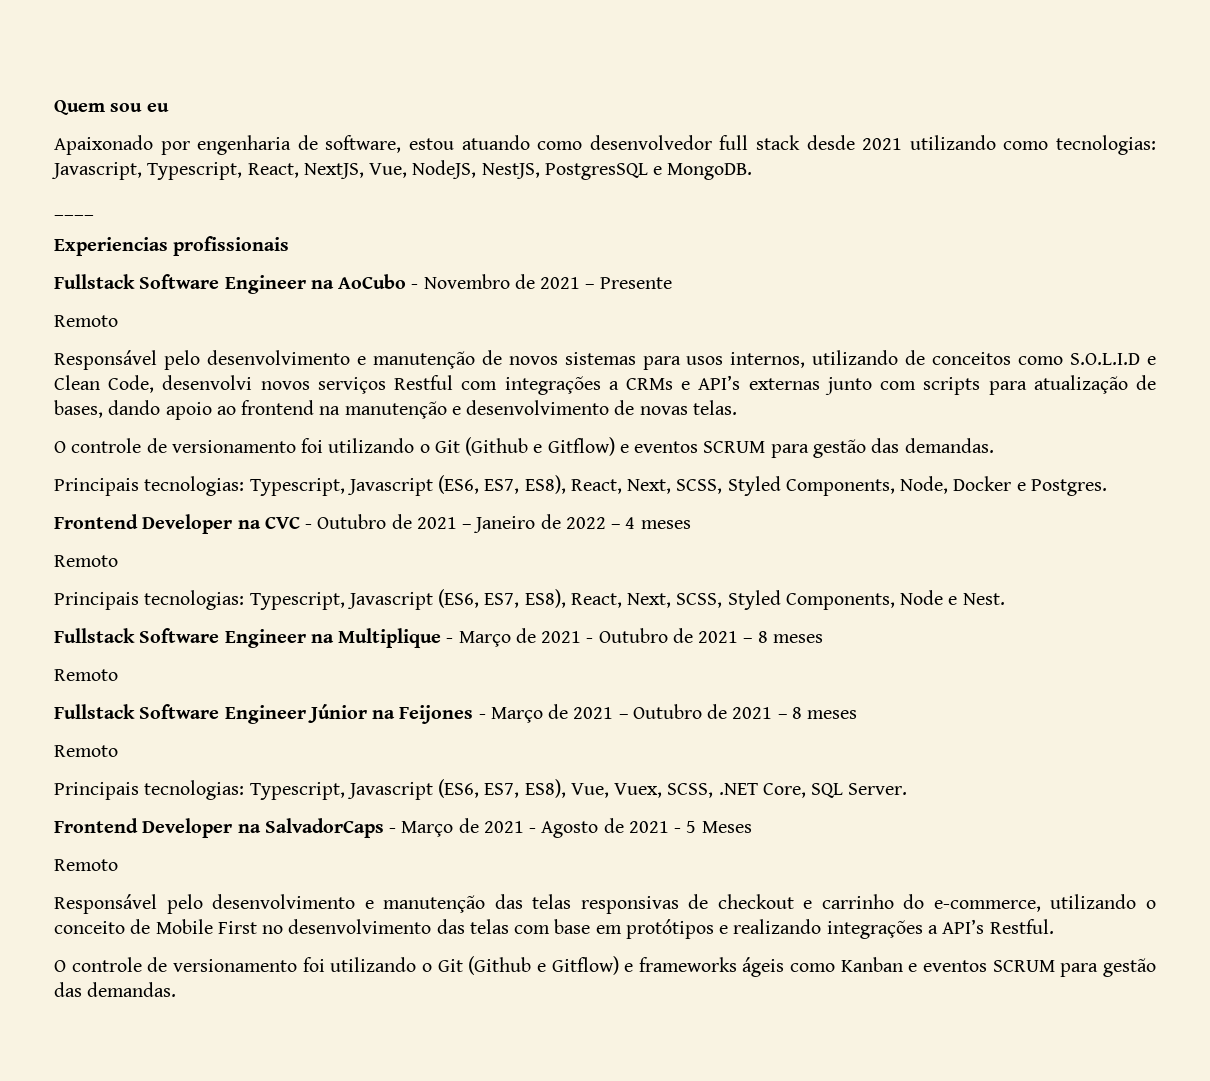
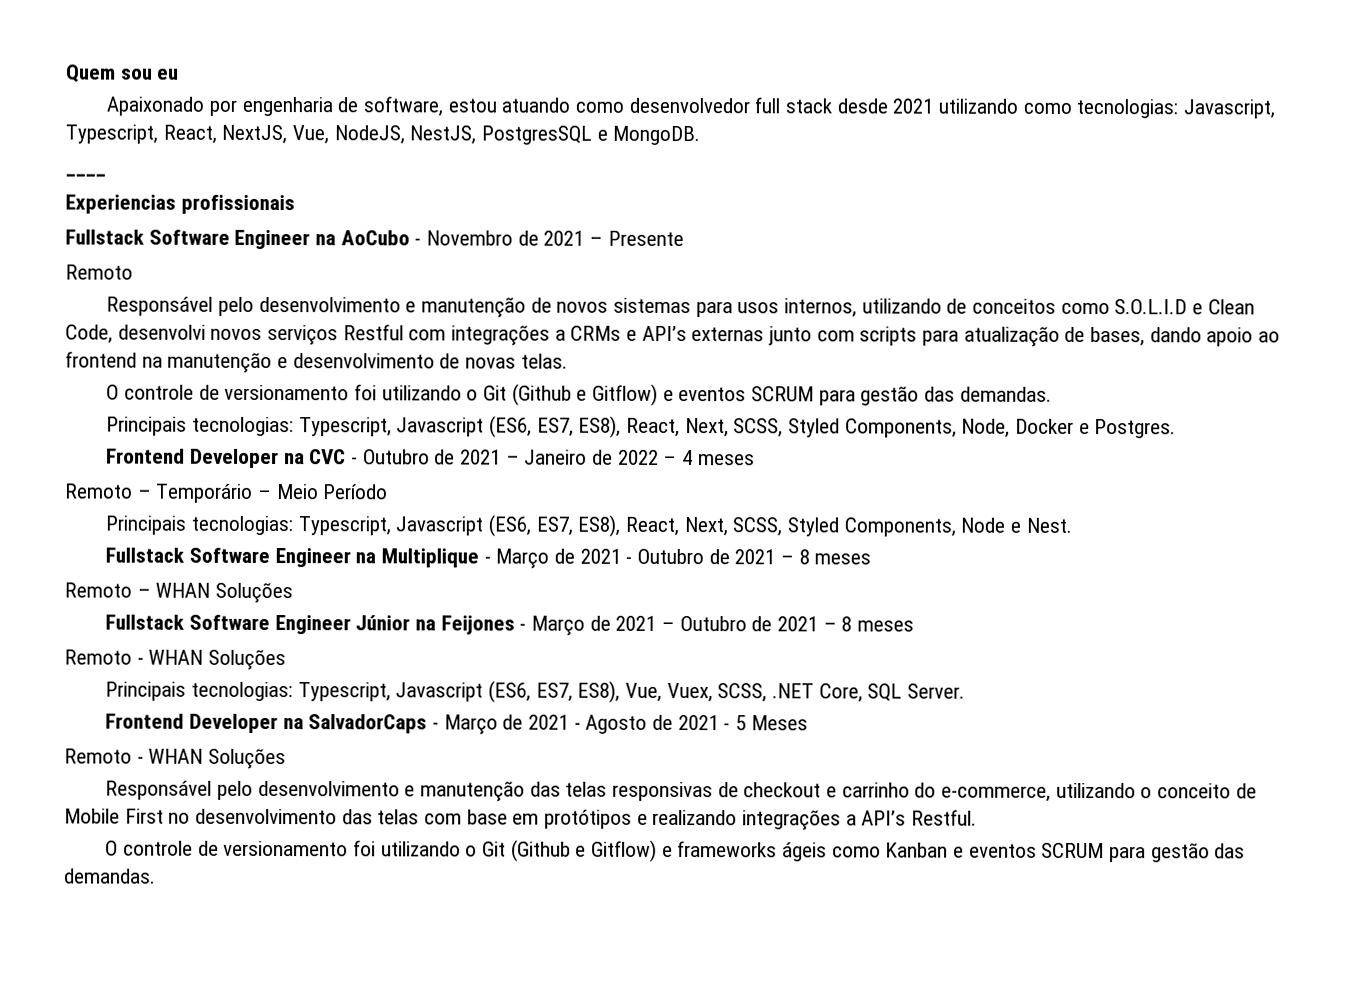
(118, 561) none -> [136,483,389,503] – Temporário – Meio Período
(118, 675) none -> [136,582,294,604] – WHAN Soluções
(118, 751) none -> [136,649,287,671] - WHAN Soluções
(118, 865) none -> [136,748,287,770] - WHAN Soluções

